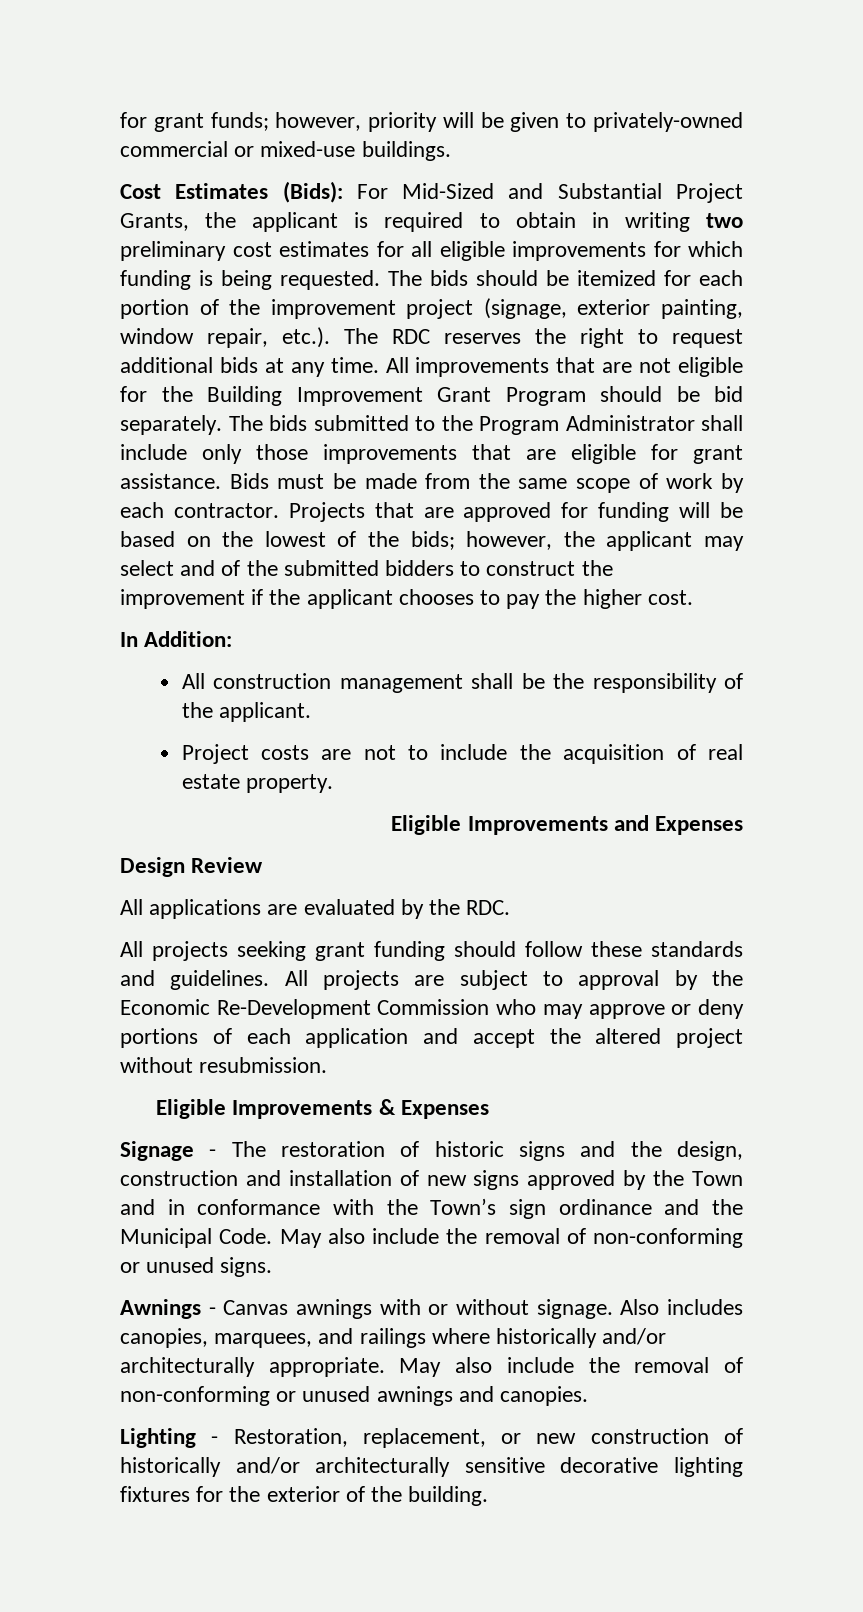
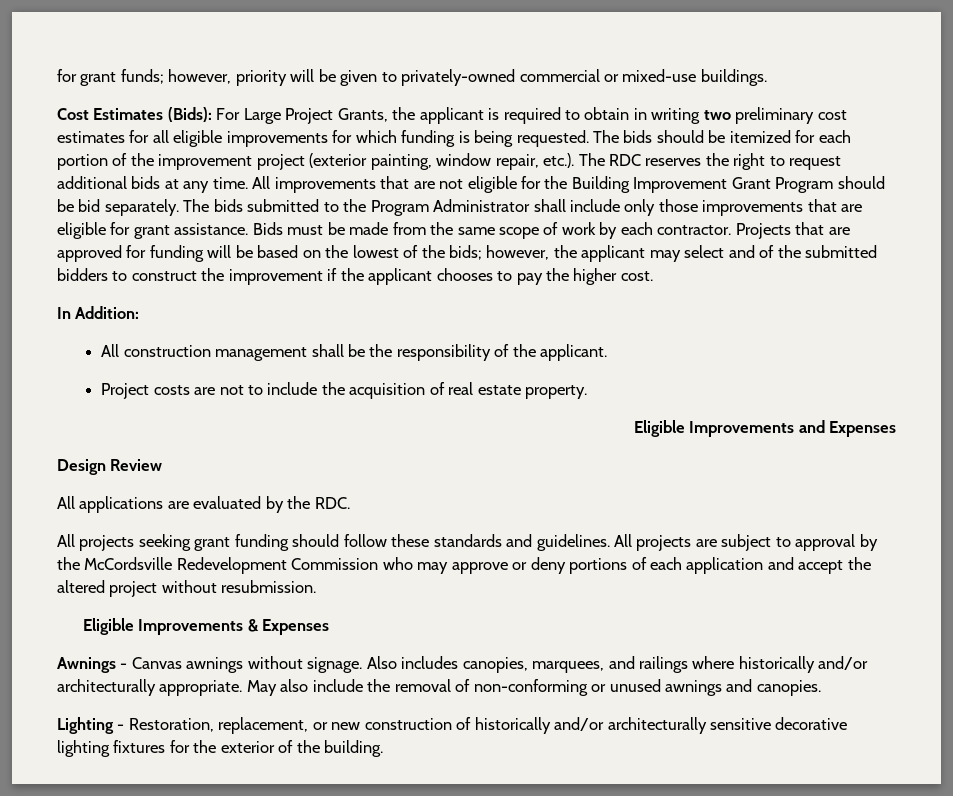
[402,183,662,199] Mid-Sized and Substantial -> [243,108,281,124] Large
[483,298,651,319] (signage, exterior -> [309,153,368,168] (exterior
[120,999,371,1019] Economic Re-Development -> [84,557,287,574] McCordsville Redevelopment
[120,1141,743,1161] [120,1170,744,1190] [120,1198,743,1219] [120,1228,743,1248] [120,1257,273,1277] // Signage - The restoration of historic signs and the design, construction and installation of new signs approved by the Town and in conformance with the Town’s sign ordinance and the Municipal Code. May also include the removal of non-conforming or unused signs. -> (330, 627) none
[379,1299,449,1315] with or -> (244, 665) none

